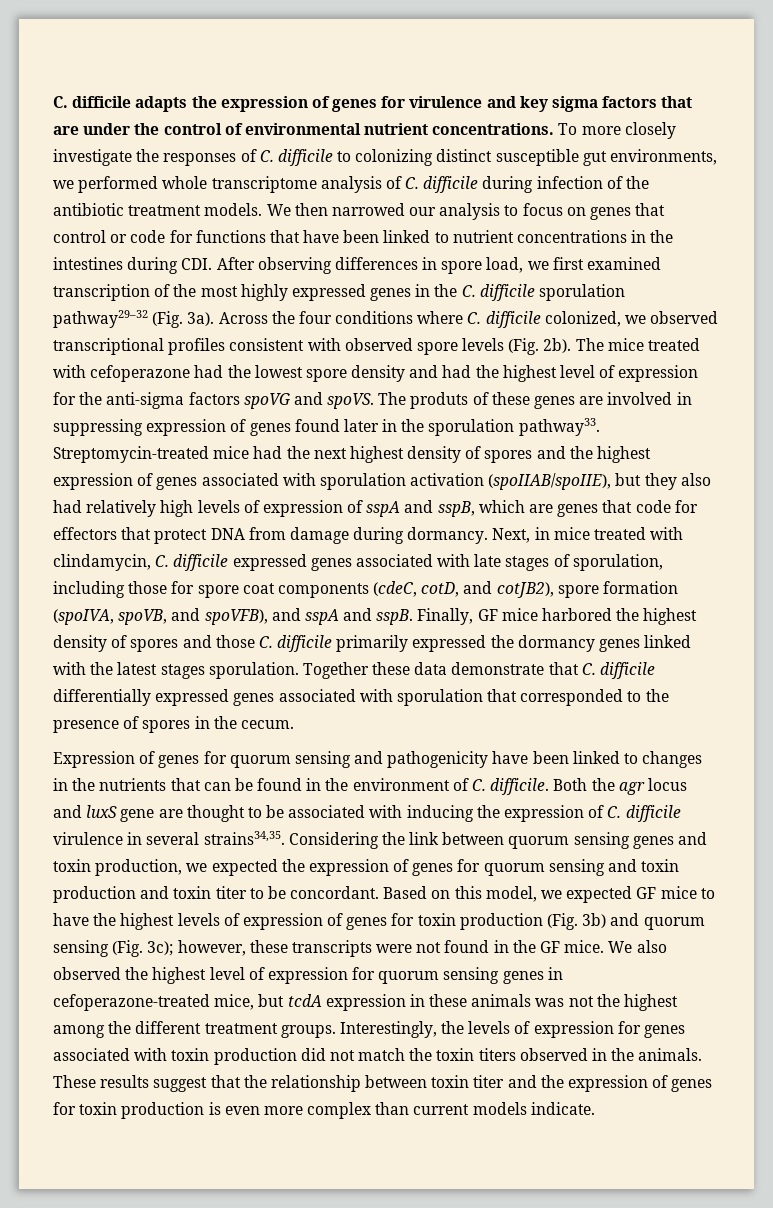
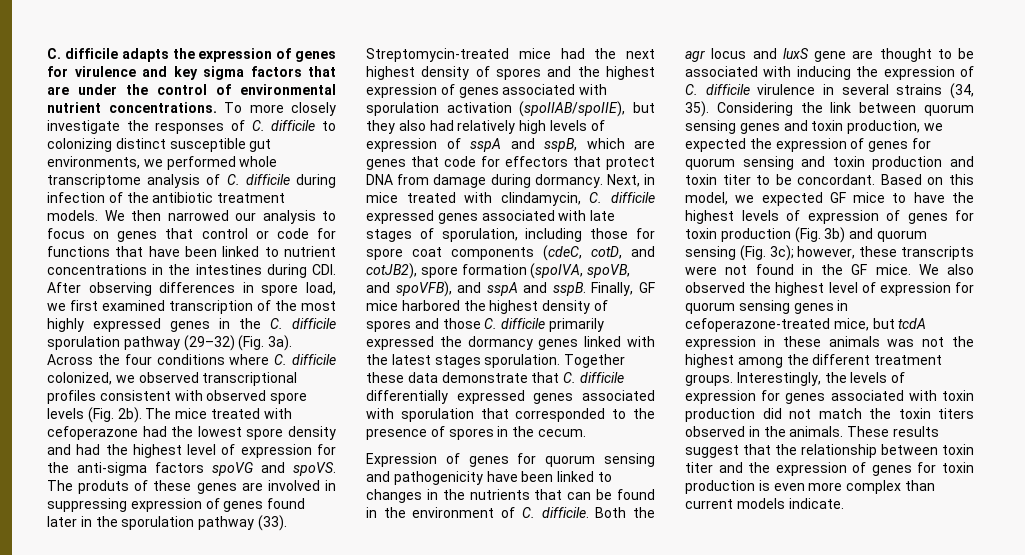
[53,310,148,328] pathway29–32 -> [123,335,235,351] pathway (29–32)
[518,418,600,436] pathway33. -> [198,515,287,531] pathway (33).
[203,831,285,845] strains34,35. -> [896,83,974,99] [685,101,709,117] strains (34, 35).

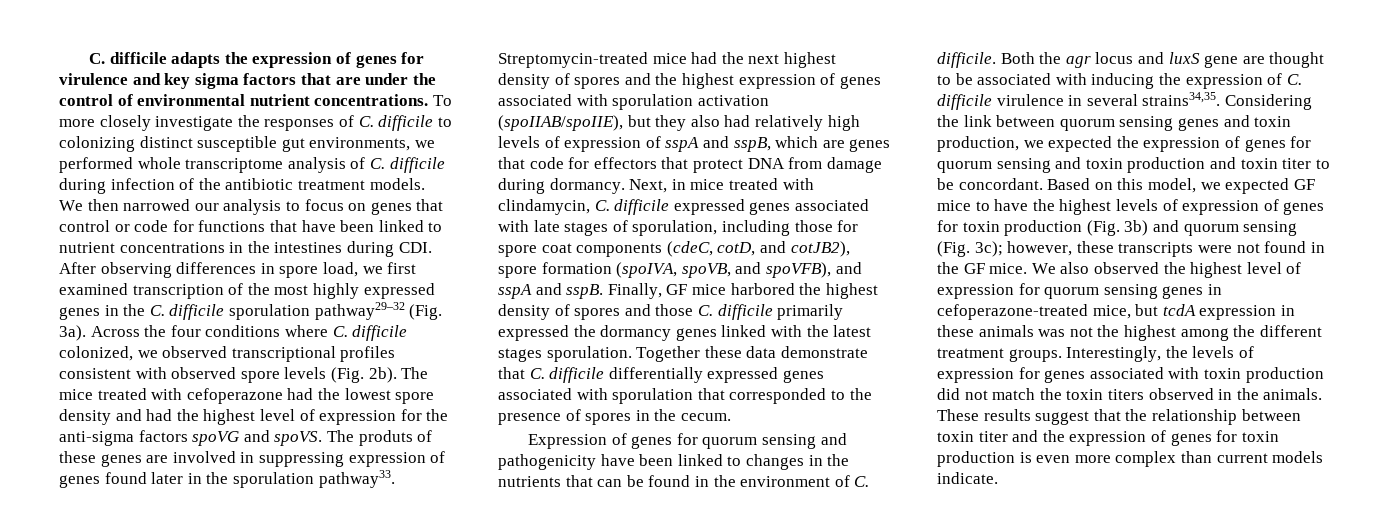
[123,335,235,351] pathway (29–32) -> [314,302,405,320] pathway29–32
[198,515,287,531] pathway (33). -> [318,470,395,488] pathway33.
[896,83,974,99] [685,101,709,117] strains (34, 35). -> [1142,92,1221,106] strains34,35.

